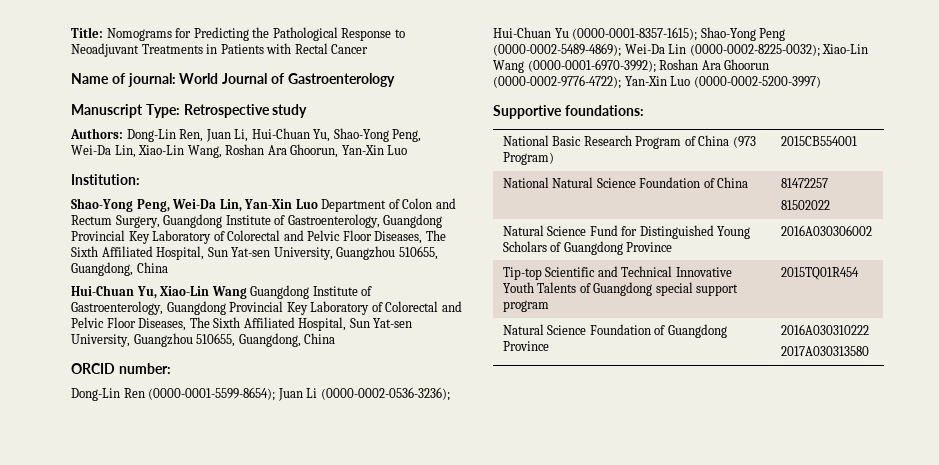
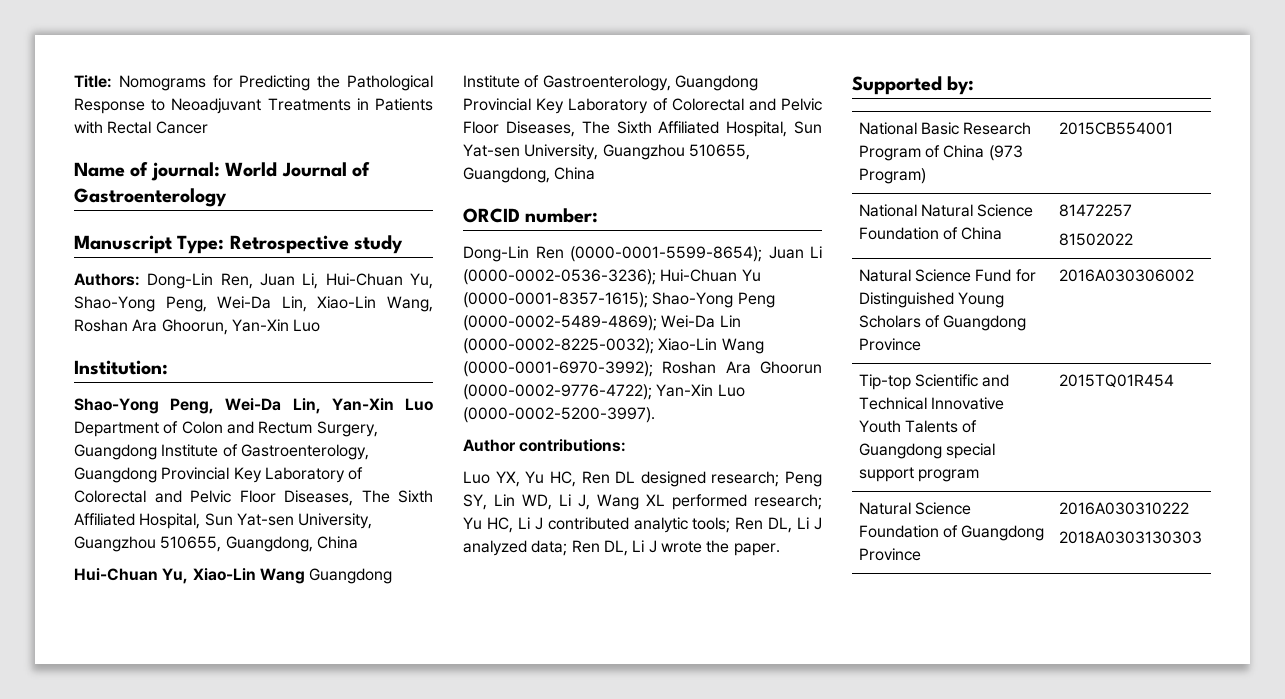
[693,76,821,88] [493,105,644,119] (0000-0002-5200-3997) // Supportive foundations: -> [463,407,655,423] [463,439,627,452] [463,471,822,487] [463,494,822,510] [463,517,822,533] [463,540,780,556] [852,76,975,95] (0000-0002-5200-3997). // Author contributions: // Luo YX, Yu HC, Ren DL designed research; Peng SY, Lin WD, Li J, Wang XL performed research; Yu HC, Li J contributed analytic tools; Ren DL, Li J analyzed data; Ren DL, Li J wrote the paper. // Supported by:
[780,346,869,356] 2017A030313580 -> [1058,531,1202,544] 2018A0303130303

